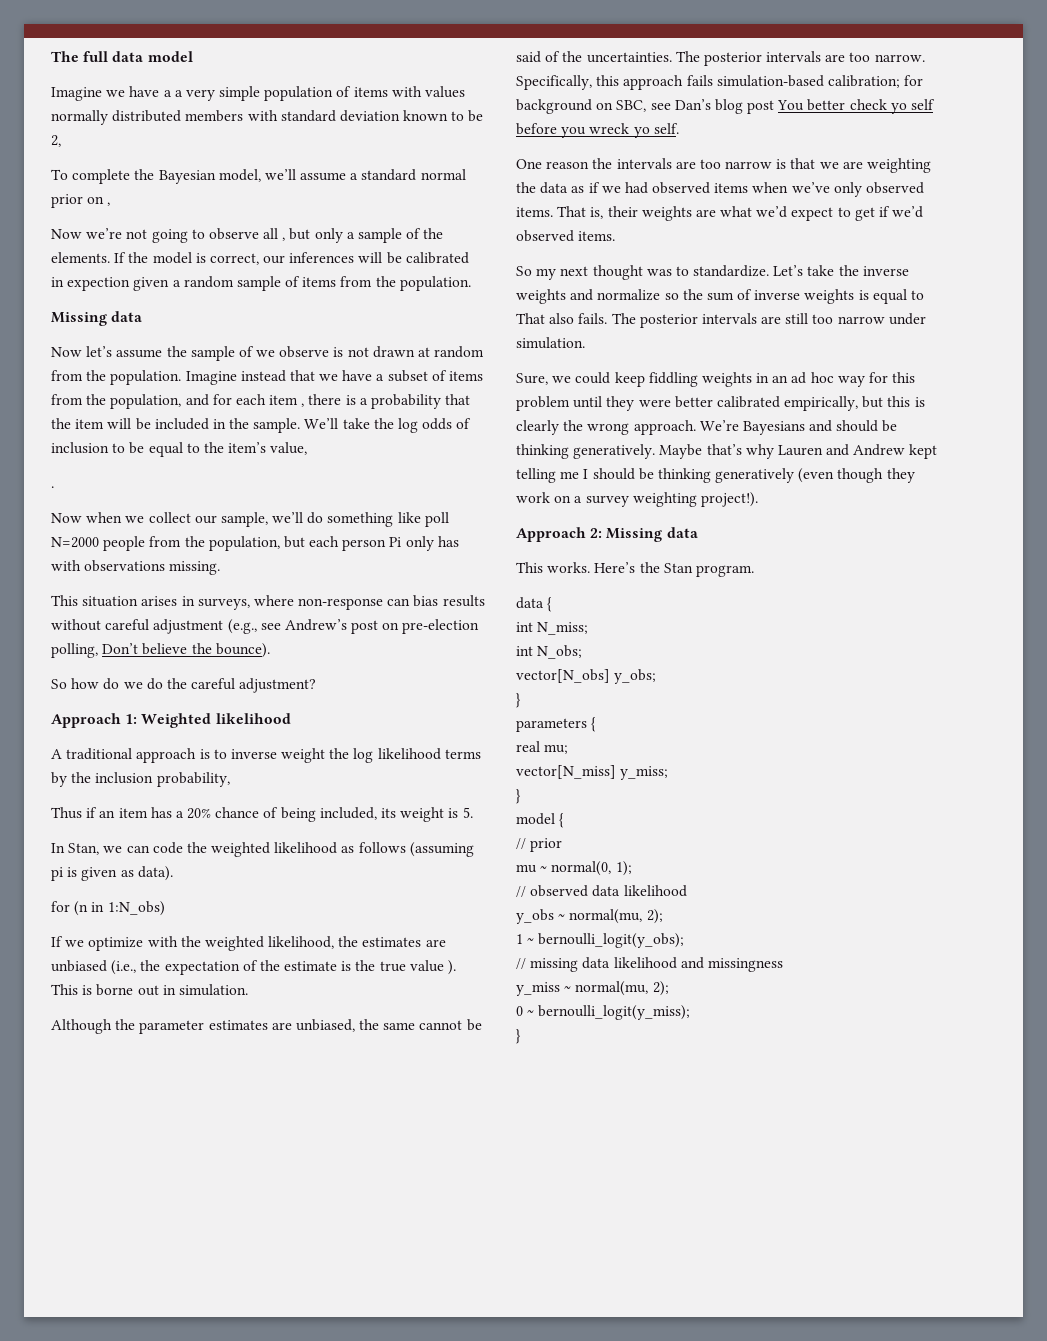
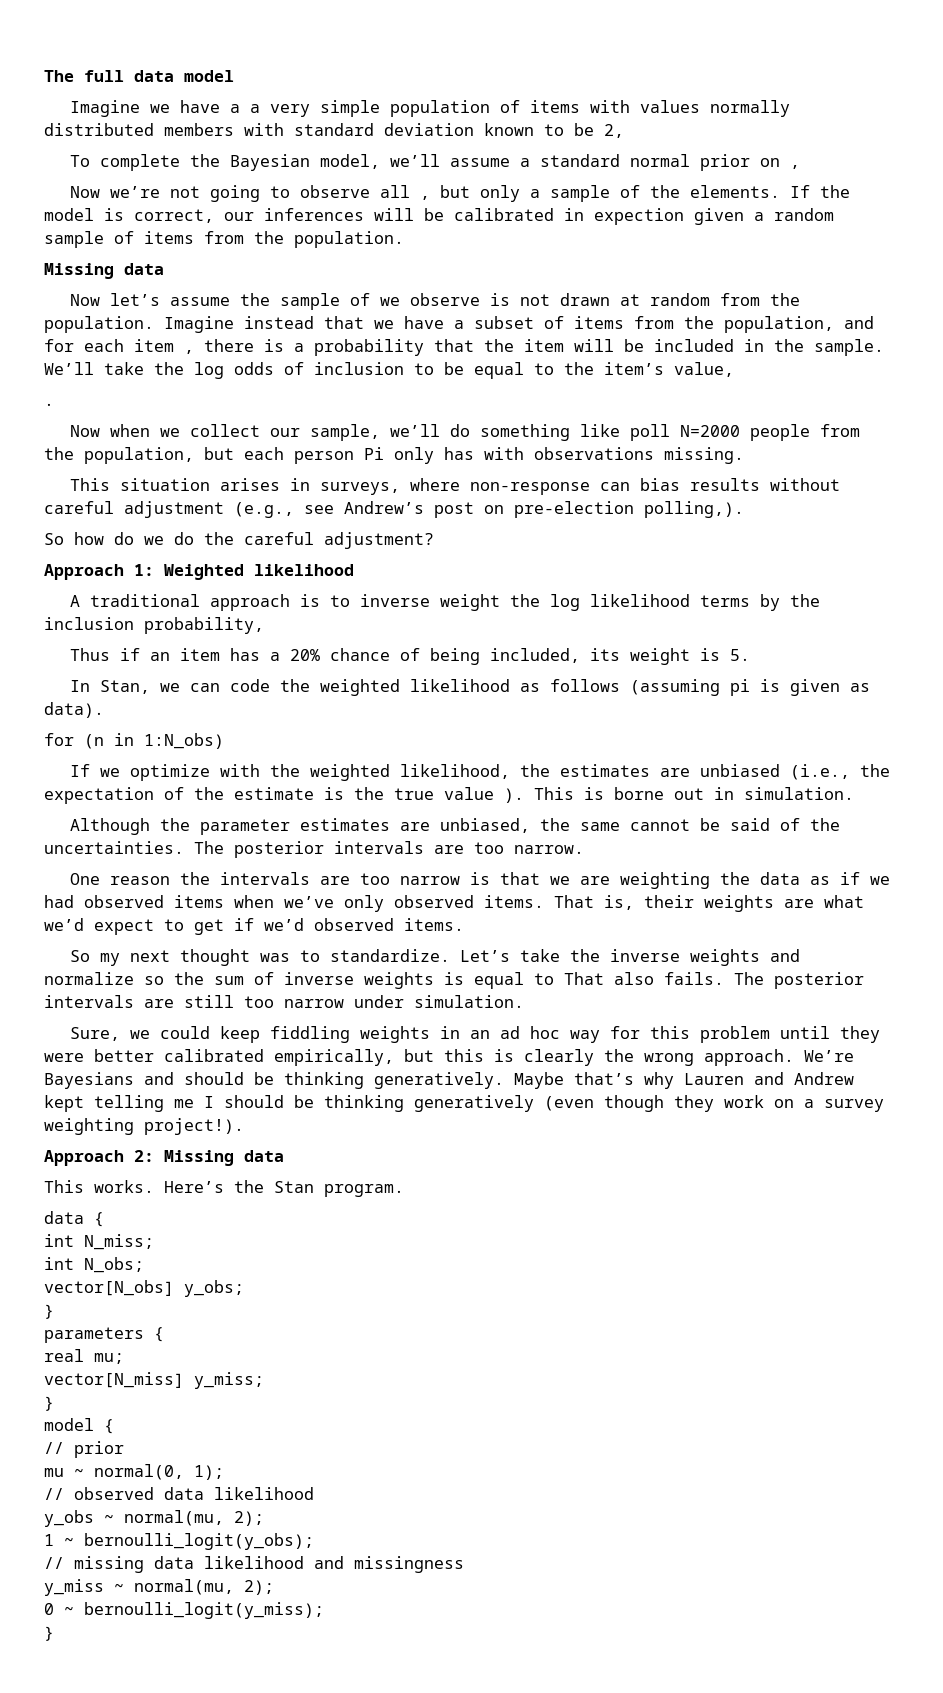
[51,643,270,658] polling, Don’t believe the bounce). -> [644,501,744,518] polling,).
[516,75,924,90] [516,99,936,114] [516,123,679,138] Specifically, this approach fails simulation-based calibration; for background on SBC, see Dan’s blog post You better check yo self before you wreck yo self. -> (584, 849) none

